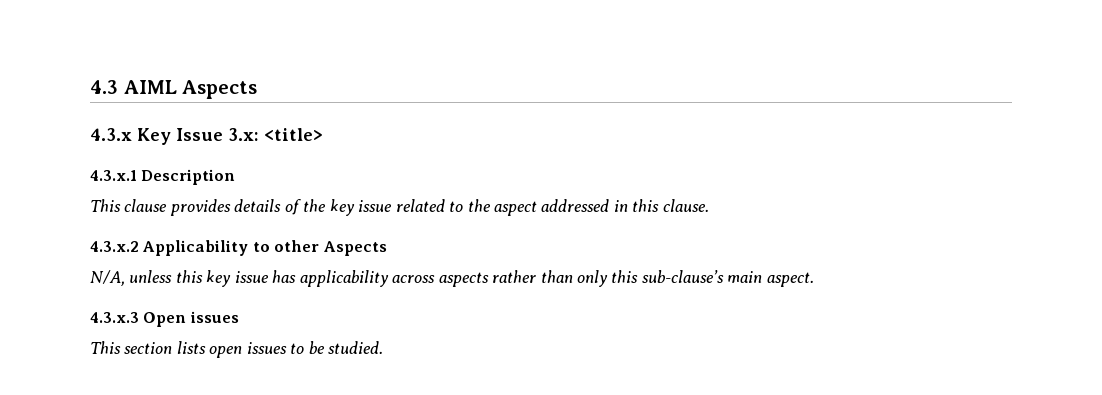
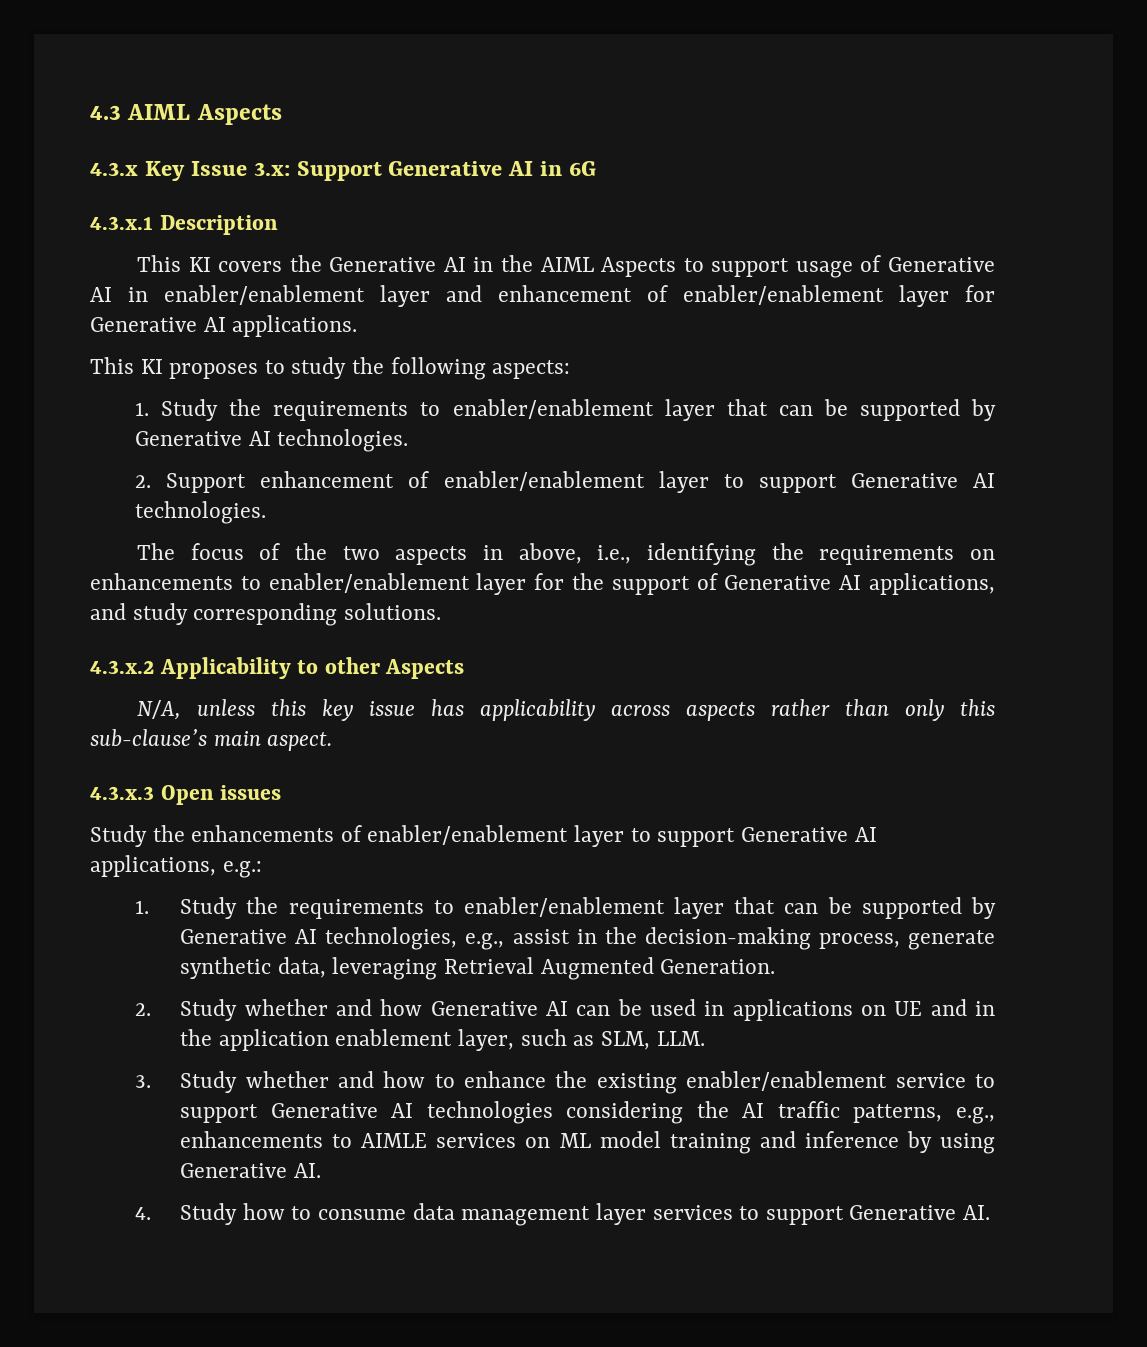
[264,128,323,141] [90,169,236,185] [90,199,709,216] <title> // 4.3.x.1 Description // This clause provides details of the key issue related to the aspect addressed in this clause. -> [296,161,597,181] [90,215,278,235] [137,255,996,278] [90,285,995,307] [90,315,358,337] [90,357,571,380] [135,399,996,421] [135,429,409,452] [135,471,996,493] [135,501,267,524] [137,543,995,566] [90,573,995,595] [90,603,441,626] Support Generative AI in 6G // 4.3.x.1 Description // This KI covers the Generative AI in the AIML Aspects to support usage of Generative AI in enabler/enablement layer and enhancement of enabler/enablement layer for Generative AI applications. // This KI proposes to study the following aspects: // 1. Study the requirements to enabler/enablement layer that can be supported by Generative AI technologies. // 2. Support enhancement of enabler/enablement layer to support Generative AI technologies. // The focus of the two aspects in above, i.e., identifying the requirements on enhancements to enabler/enablement layer for the support of Generative AI applications, and study corresponding solutions.
[90,341,384,358] This section lists open issues to be studied. -> [90,825,877,847] [90,855,262,878] [135,897,997,919] [180,927,995,950] [180,957,776,980] [135,999,995,1021] [180,1029,705,1051] [135,1071,995,1094] [180,1101,996,1124] [180,1131,995,1154] [180,1163,321,1178] [135,1203,990,1226] Study the enhancements of enabler/enablement layer to support Generative AI applications, e.g.: // 1. Study the requirements to enabler/enablement layer that can be supported by Generative AI technologies, e.g., assist in the decision-making process, generate synthetic data, leveraging Retrieval Augmented Generation. // 2. Study whether and how Generative AI can be used in applications on UE and in the application enablement layer, such as SLM, LLM. // 3. Study whether and how to enhance the existing enabler/enablement service to support Generative AI technologies considering the AI traffic patterns, e.g., enhancements to AIMLE services on ML model training and inference by using Generative AI. // 4. Study how to consume data management layer services to support Generative AI.

